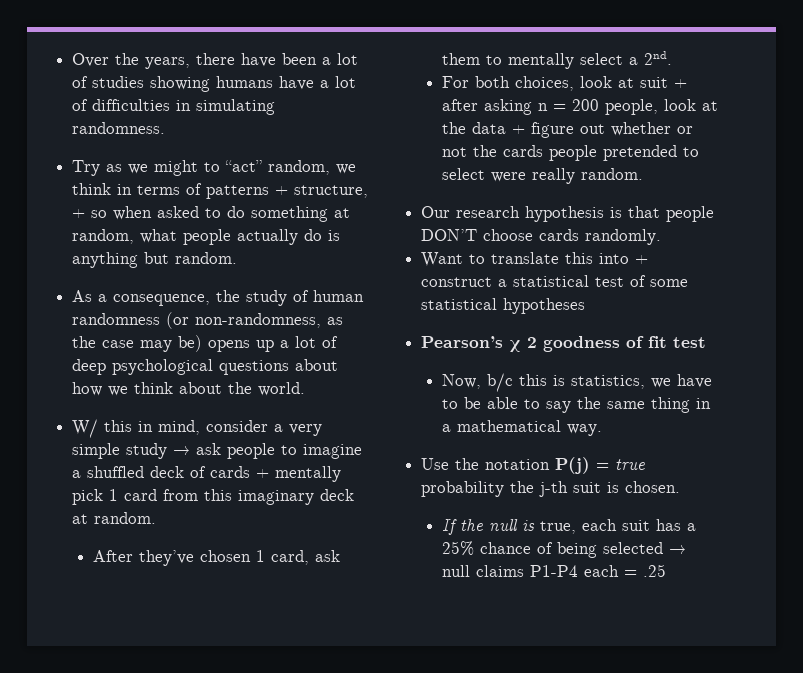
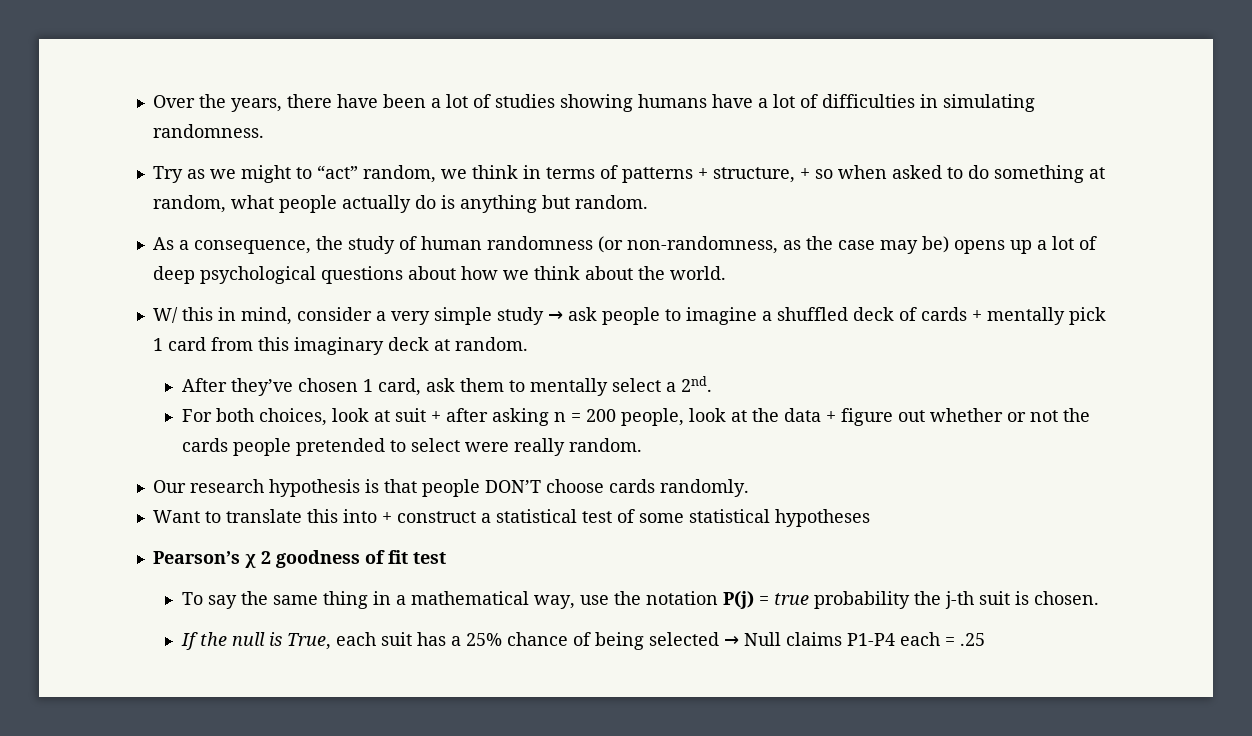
[441,373,712,392] [441,397,540,409] Now, b/c this is statistics, we have to be able to -> [181,592,203,605] To
[566,424,602,436] [421,458,450,470] way. // Use -> [533,595,609,609] way, use
[539,521,576,534] true, -> [286,633,331,650] True,
[441,565,470,577] null -> [743,632,781,646] Null

